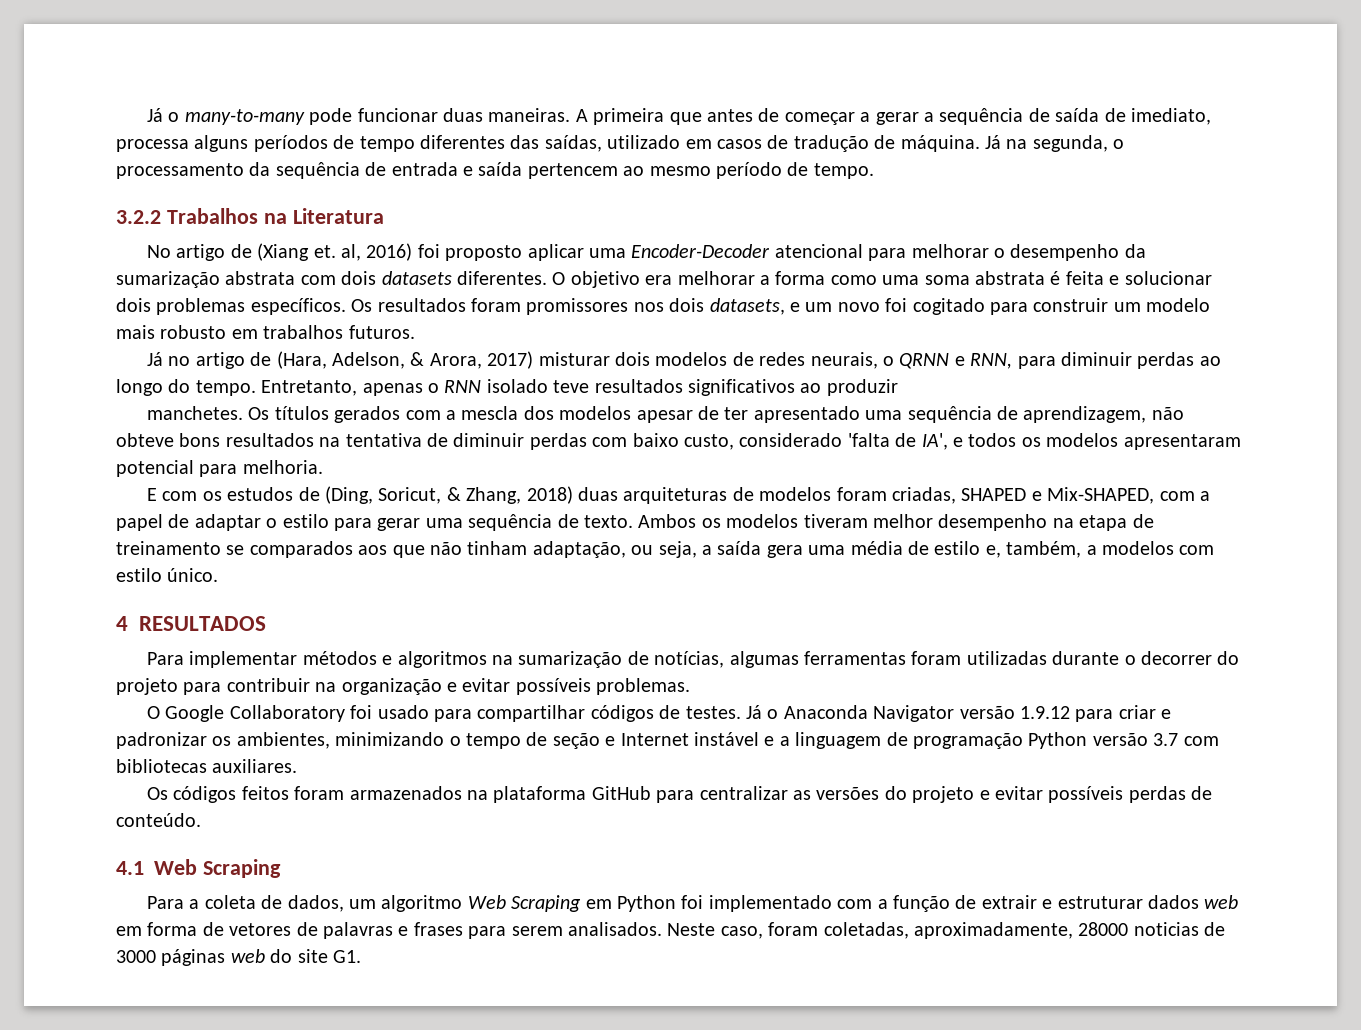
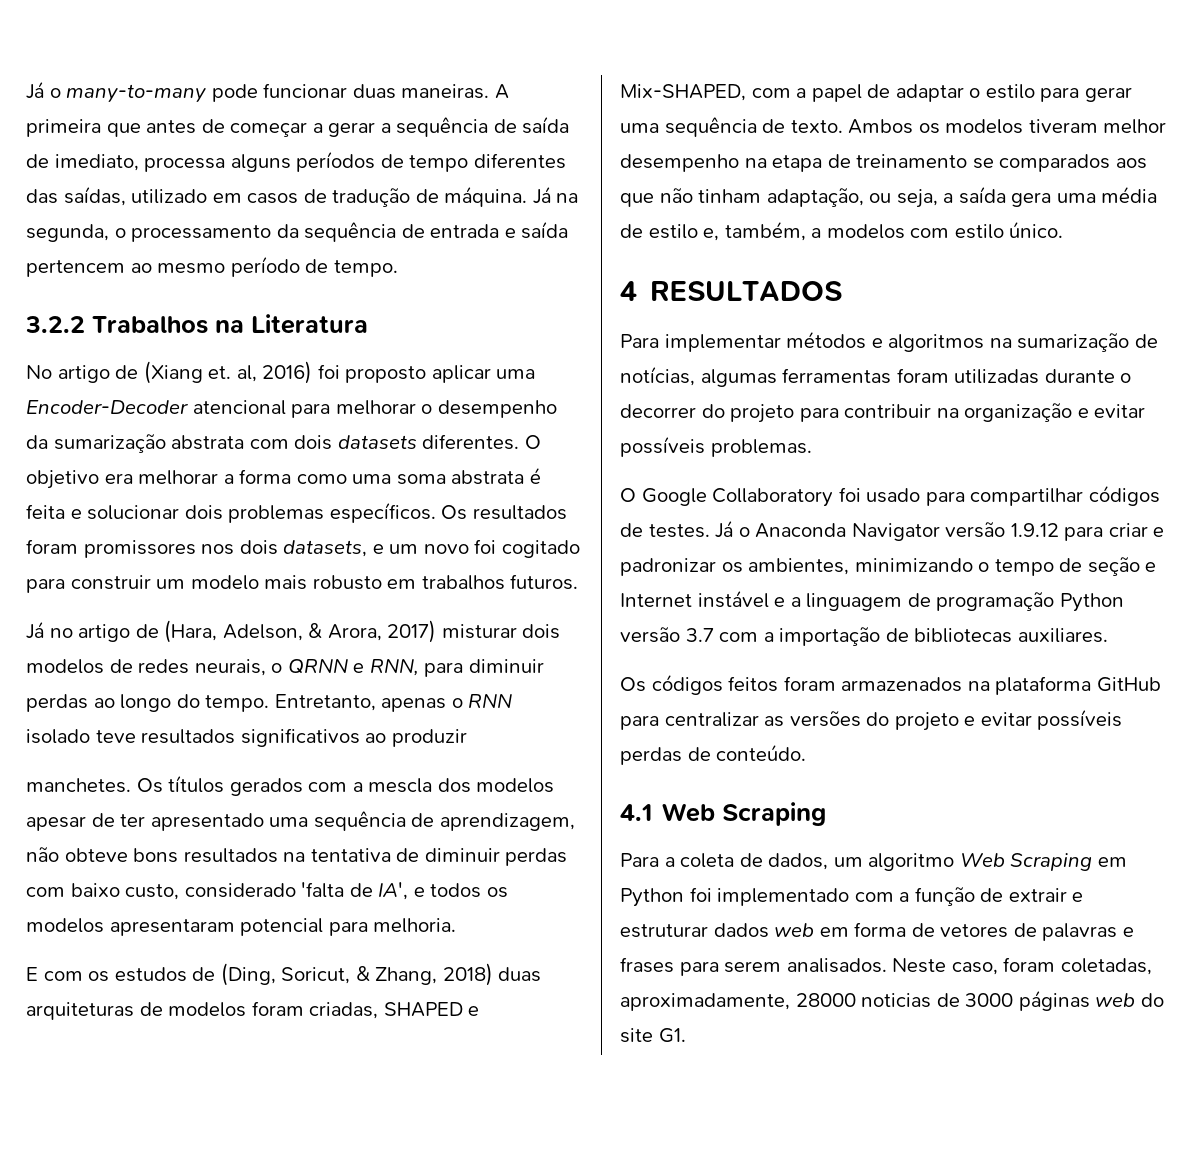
(1219, 741) none -> [763,627,909,646] a importação de

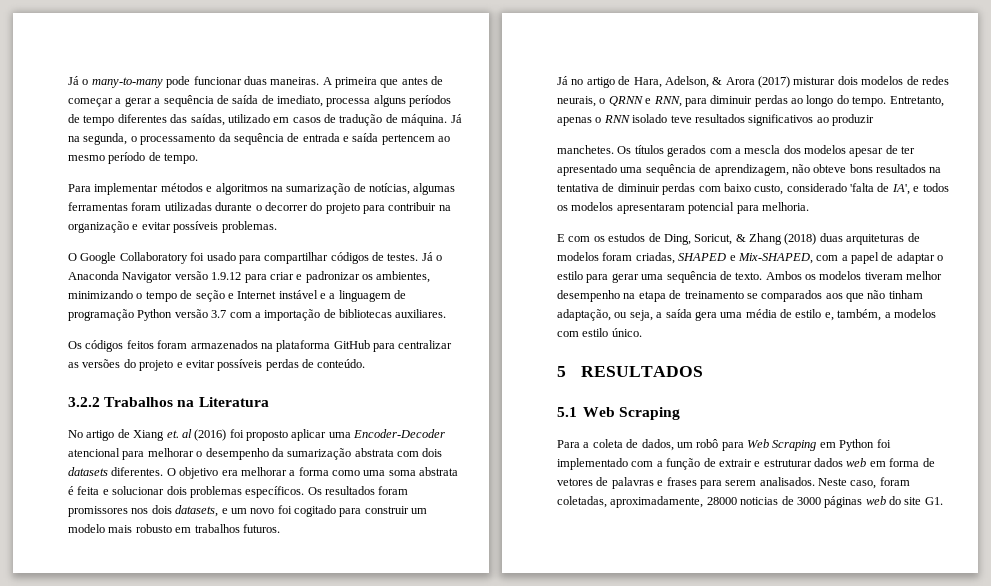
[25,314,368,334] [26,361,536,384] [26,400,557,418] [26,434,541,453] [26,467,541,489] [26,502,567,523] [26,539,580,558] [26,574,579,593] [26,620,561,643] [26,658,544,677] [26,693,513,712] [26,728,467,747] [26,775,555,796] [26,811,575,831] [26,847,568,866] [26,882,508,900] [26,918,457,936] [26,963,542,986] [26,1001,480,1020] [620,84,1132,102] [620,117,1167,137] [620,154,1147,172] [620,186,1158,208] [620,221,1064,241] [620,281,843,301] // 3.2.2 Trabalhos na Literatura // No artigo de (Xiang et. al, 2016) foi proposto aplicar uma Encoder-Decoder atencional para melhorar o desempenho da sumarização abstrata com dois datasets diferentes. O objetivo era melhorar a forma como uma soma abstrata é feita e solucionar dois problemas específicos. Os resultados foram promissores nos dois datasets, e um novo foi cogitado para construir um modelo mais robusto em trabalhos futuros. // Já no artigo de (Hara, Adelson, & Arora, 2017) misturar dois modelos de redes neurais, o QRNN e RNN, para diminuir perdas ao longo do tempo. Entretanto, apenas o RNN isolado teve resultados significativos ao produzir // manchetes. Os títulos gerados com a mescla dos modelos apesar de ter apresentado uma sequência de aprendizagem, não obteve bons resultados na tentativa de diminuir perdas com baixo custo, considerado 'falta de IA', e todos os modelos apresentaram potencial para melhoria. // E com os estudos de (Ding, Soricut, & Zhang, 2018) duas arquiteturas de modelos foram criadas, SHAPED e Mix-SHAPED, com a papel de adaptar o estilo para gerar uma sequência de texto. Ambos os modelos tiveram melhor desempenho na etapa de treinamento se comparados aos que não tinham adaptação, ou seja, a saída gera uma média de estilo e, também, a modelos com estilo único. // 4 RESULTADOS -> (199, 158) none
[620,804,652,821] 4.1 -> [68,397,269,407] [68,429,446,441] [68,448,443,460] [68,467,459,479] [68,486,409,498] [68,505,428,517] [68,524,280,533] [557,76,949,88] [557,95,944,107] [557,114,874,126] [557,145,916,157] [557,164,942,176] [557,183,949,195] [557,202,809,214] [557,233,920,245] [557,252,944,264] [557,271,943,283] [557,290,923,302] [557,309,936,321] [557,328,642,337] [557,366,703,377] [557,407,577,417] 3.2.2 Trabalhos na Literatura // No artigo de Xiang et. al (2016) foi proposto aplicar uma Encoder-Decoder atencional para melhorar o desempenho da sumarização abstrata com dois datasets diferentes. O objetivo era melhorar a forma como uma soma abstrata é feita e solucionar dois problemas específicos. Os resultados foram promissores nos dois datasets, e um novo foi cogitado para construir um modelo mais robusto em trabalhos futuros. // Já no artigo de Hara, Adelson, & Arora (2017) misturar dois modelos de redes neurais, o QRNN e RNN, para diminuir perdas ao longo do tempo. Entretanto, apenas o RNN isolado teve resultados significativos ao produzir // manchetes. Os títulos gerados com a mescla dos modelos apesar de ter apresentado uma sequência de aprendizagem, não obteve bons resultados na tentativa de diminuir perdas com baixo custo, considerado 'falta de IA', e todos os modelos apresentaram potencial para melhoria. // E com os estudos de Ding, Soricut, & Zhang (2018) duas arquiteturas de modelos foram criadas, SHAPED e Mix-SHAPED, com a papel de adaptar o estilo para gerar uma sequência de texto. Ambos os modelos tiveram melhor desempenho na etapa de treinamento se comparados aos que não tinham adaptação, ou seja, a saída gera uma média de estilo e, também, a modelos com estilo único. // 5 RESULTADOS // 5.1
[868,853,955,871] algoritmo -> [696,439,744,451] robô para

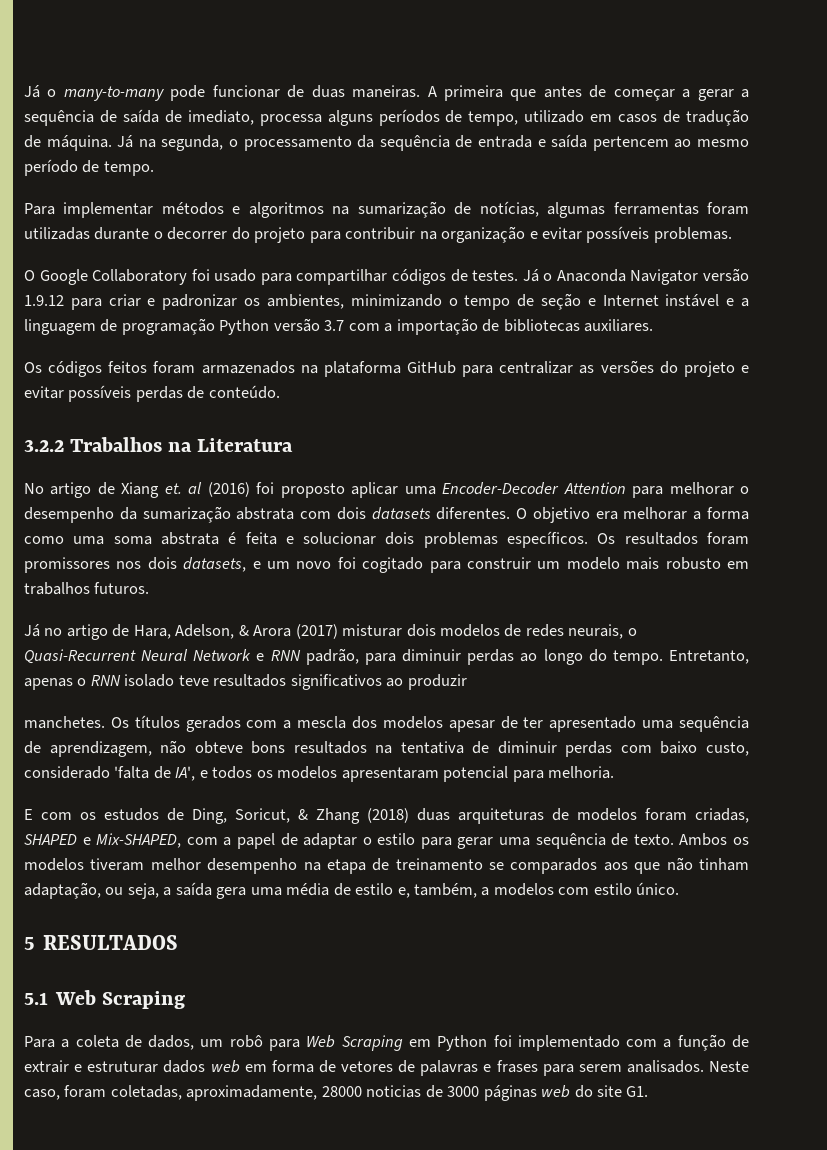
(242, 80) none -> [287,85,305,98] de
[83,114,225,126] tempo diferentes das saídas, -> [468,111,519,126] tempo,
[68,448,120,457] atencional -> [563,482,626,494] Attention
[608,96,682,107] QRNN e RNN, -> [24,648,359,665] Quasi-Recurrent Neural Network e RNN padrão,

